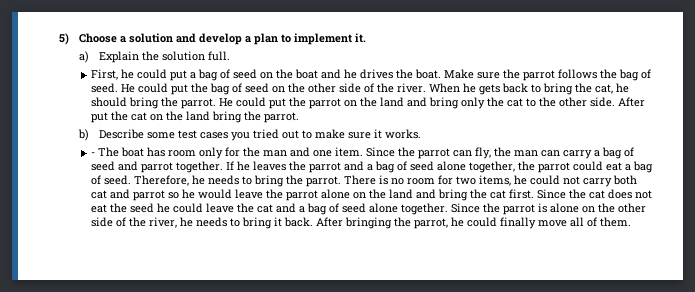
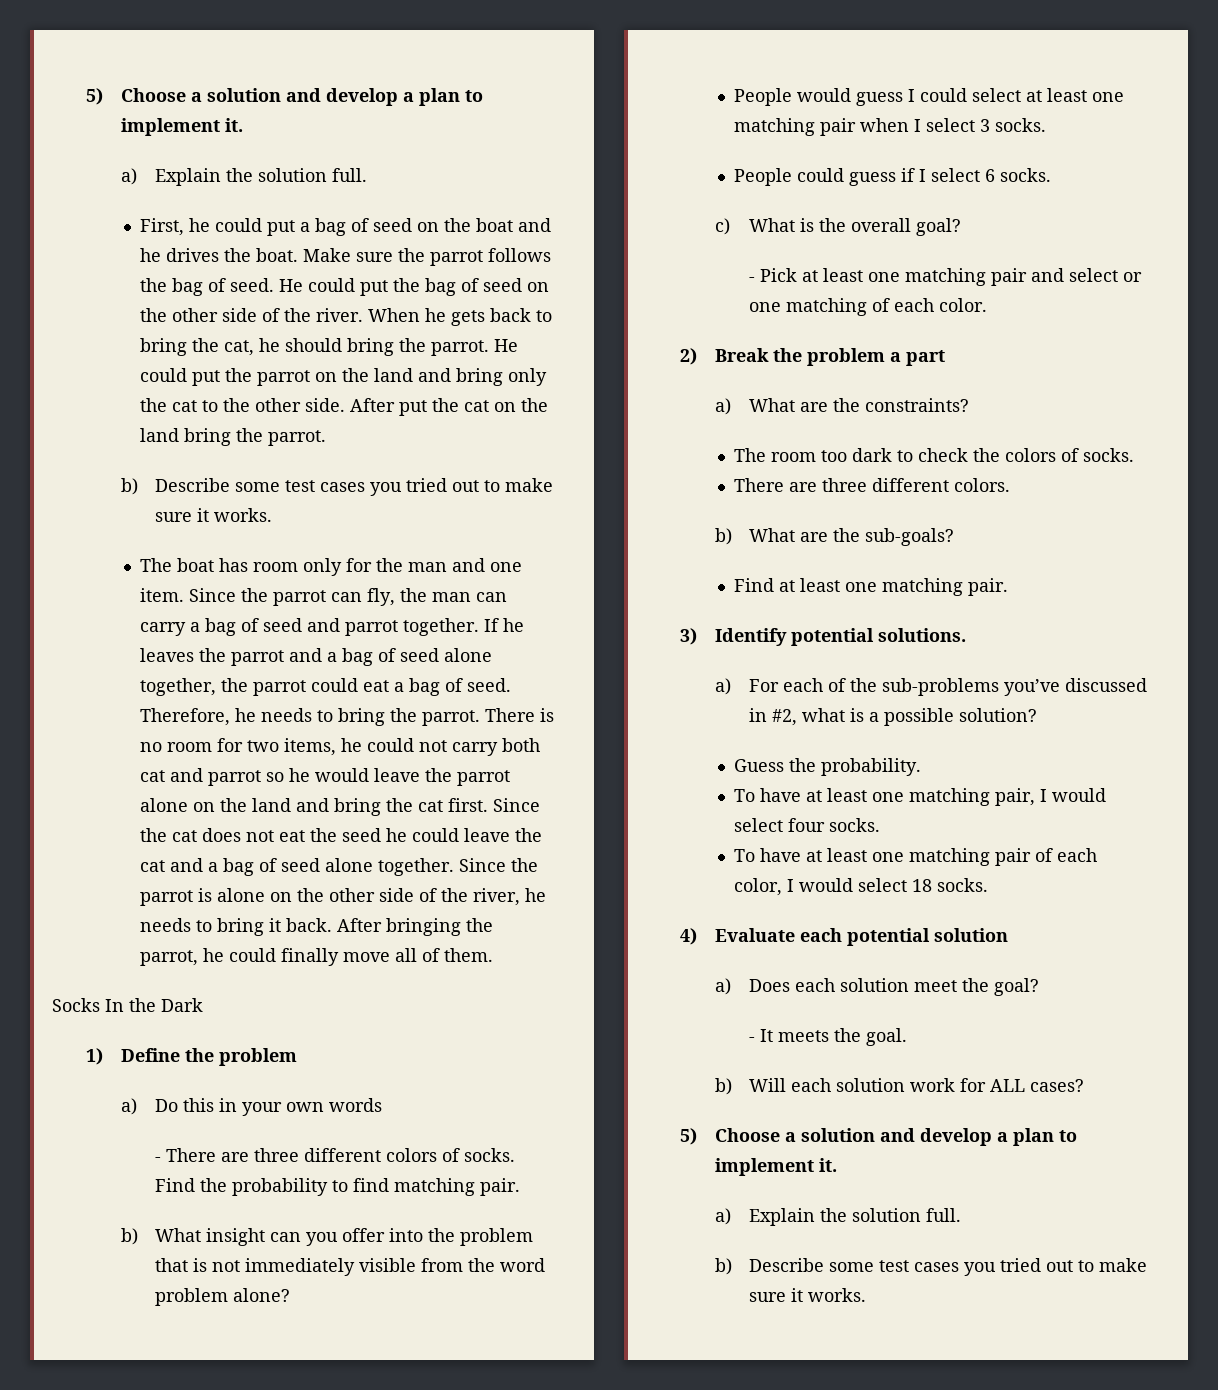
[91,152,96,156] - -> (272, 515) none
(632, 222) none -> [52,998,203,1012] [86,1048,297,1066] [120,1098,382,1116] [154,1148,515,1162] [154,1178,520,1196] [120,1228,533,1246] [154,1258,545,1276] [154,1288,290,1306] [734,88,1125,106] [734,118,1047,136] [734,168,1052,186] [714,218,961,236] [748,268,1142,286] [748,298,987,316] [680,348,945,366] [714,398,969,415] [734,448,1135,462] [734,478,1011,492] [714,528,954,546] [734,578,1009,596] [680,628,966,646] [714,678,1147,696] [748,708,1037,726] [734,758,922,776] [734,788,1107,806] [734,818,881,832] [734,848,1098,866] [734,878,989,896] [680,928,1008,946] [714,978,1039,996] [748,1028,907,1046] [714,1078,1084,1095] [680,1128,1077,1146] [714,1158,837,1176] [714,1208,961,1226] [714,1258,1147,1276] [748,1288,866,1302] // Socks In the Dark // 1) Define the problem // a) Do this in your own words // - There are three different colors of socks. Find the probability to find matching pair. // b) What insight can you offer into the problem that is not immediately visible from the word problem alone? // People would guess I could select at least one matching pair when I select 3 socks. // People could guess if I select 6 socks. // c) What is the overall goal? // - Pick at least one matching pair and select or one matching of each color. // 2) Break the problem a part // a) What are the constraints? // The room too dark to check the colors of socks. // There are three different colors. // b) What are the sub-goals? // Find at least one matching pair. // 3) Identify potential solutions. // a) For each of the sub-problems you’ve discussed in #2, what is a possible solution? // Guess the probability. // To have at least one matching pair, I would select four socks. // To have at least one matching pair of each color, I would select 18 socks. // 4) Evaluate each potential solution // a) Does each solution meet the goal? // - It meets the goal. // b) Will each solution work for ALL cases? // 5) Choose a solution and develop a plan to implement it. // a) Explain the solution full. // b) Describe some test cases you tried out to make sure it works.

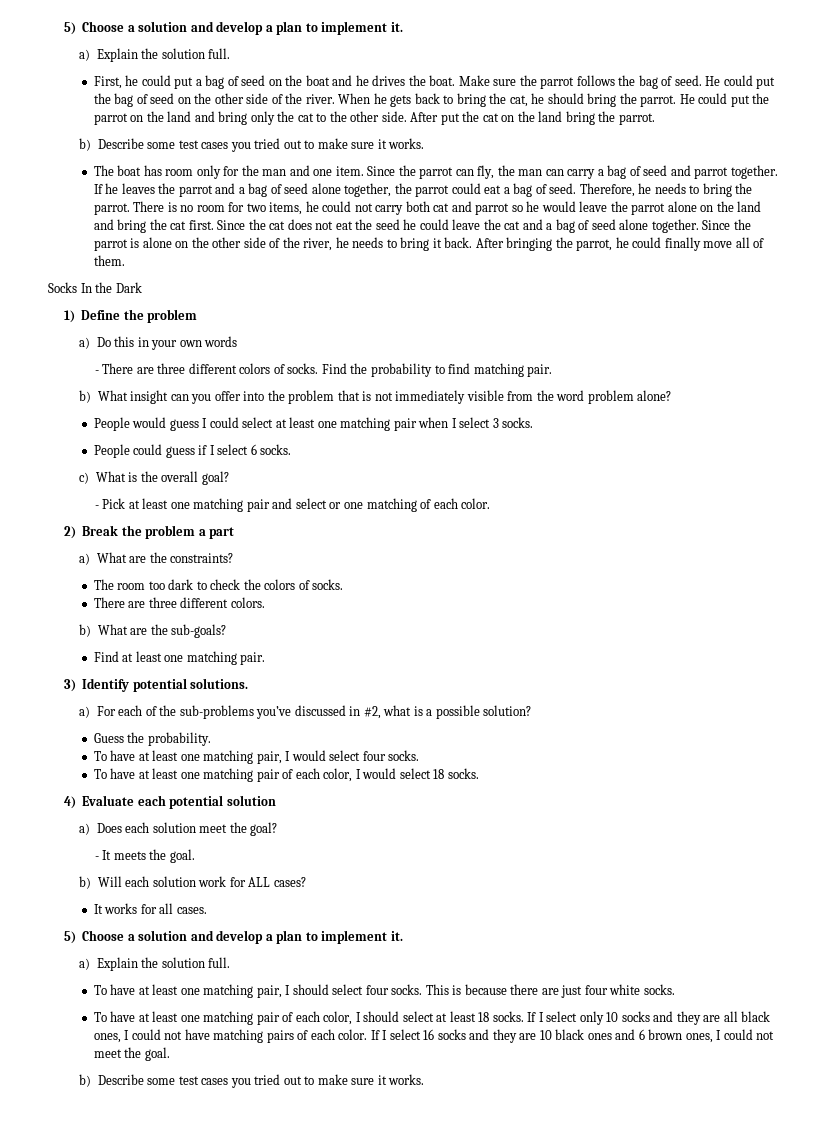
(1084, 1085) none -> [93,903,207,914] // It works for all cases.
(961, 1215) none -> [93,984,675,998] [93,1011,771,1025] [93,1029,775,1043] [93,1047,170,1061] // To have at least one matching pair, I should select four socks. This is because there are just four white socks. // To have at least one matching pair of each color, I should select at least 18 socks. If I select only 10 socks and they are all black ones, I could not have matching pairs of each color. If I select 16 socks and they are 10 black ones and 6 brown ones, I could not meet the goal.

